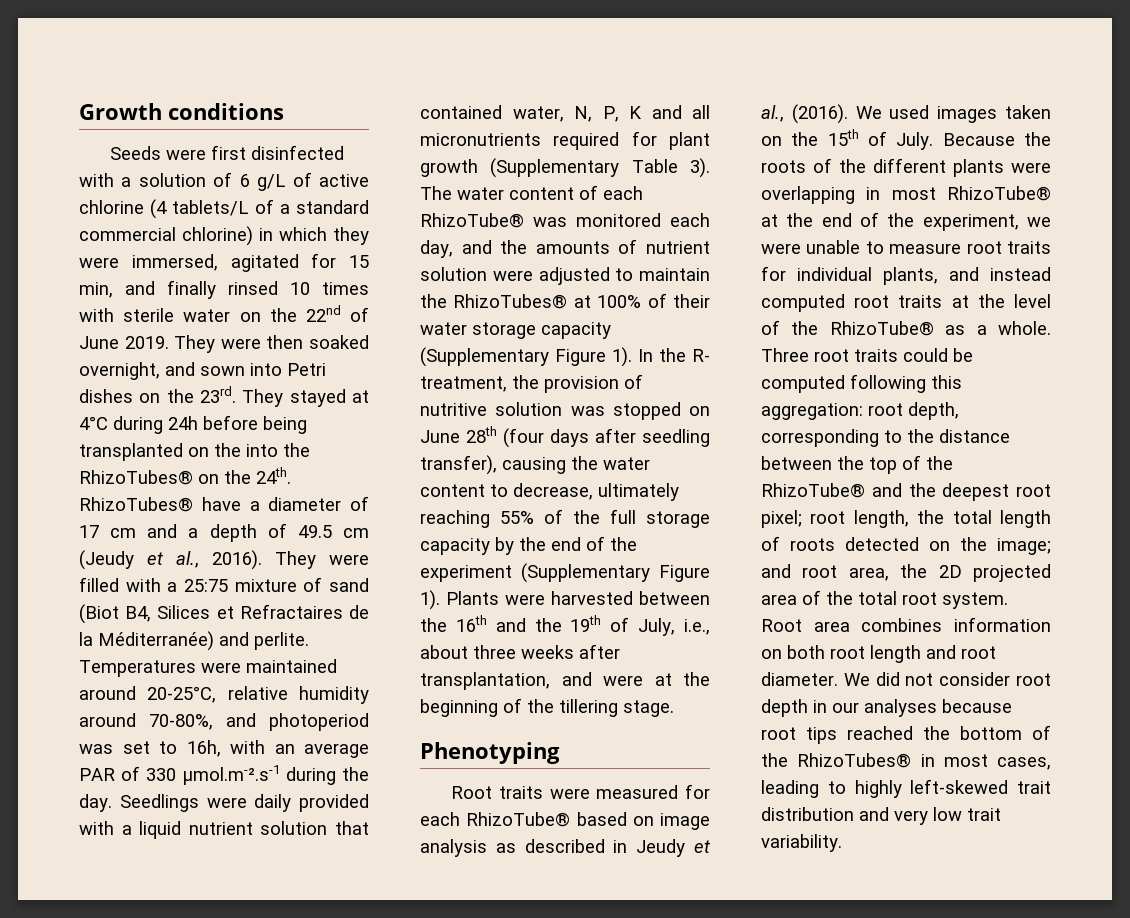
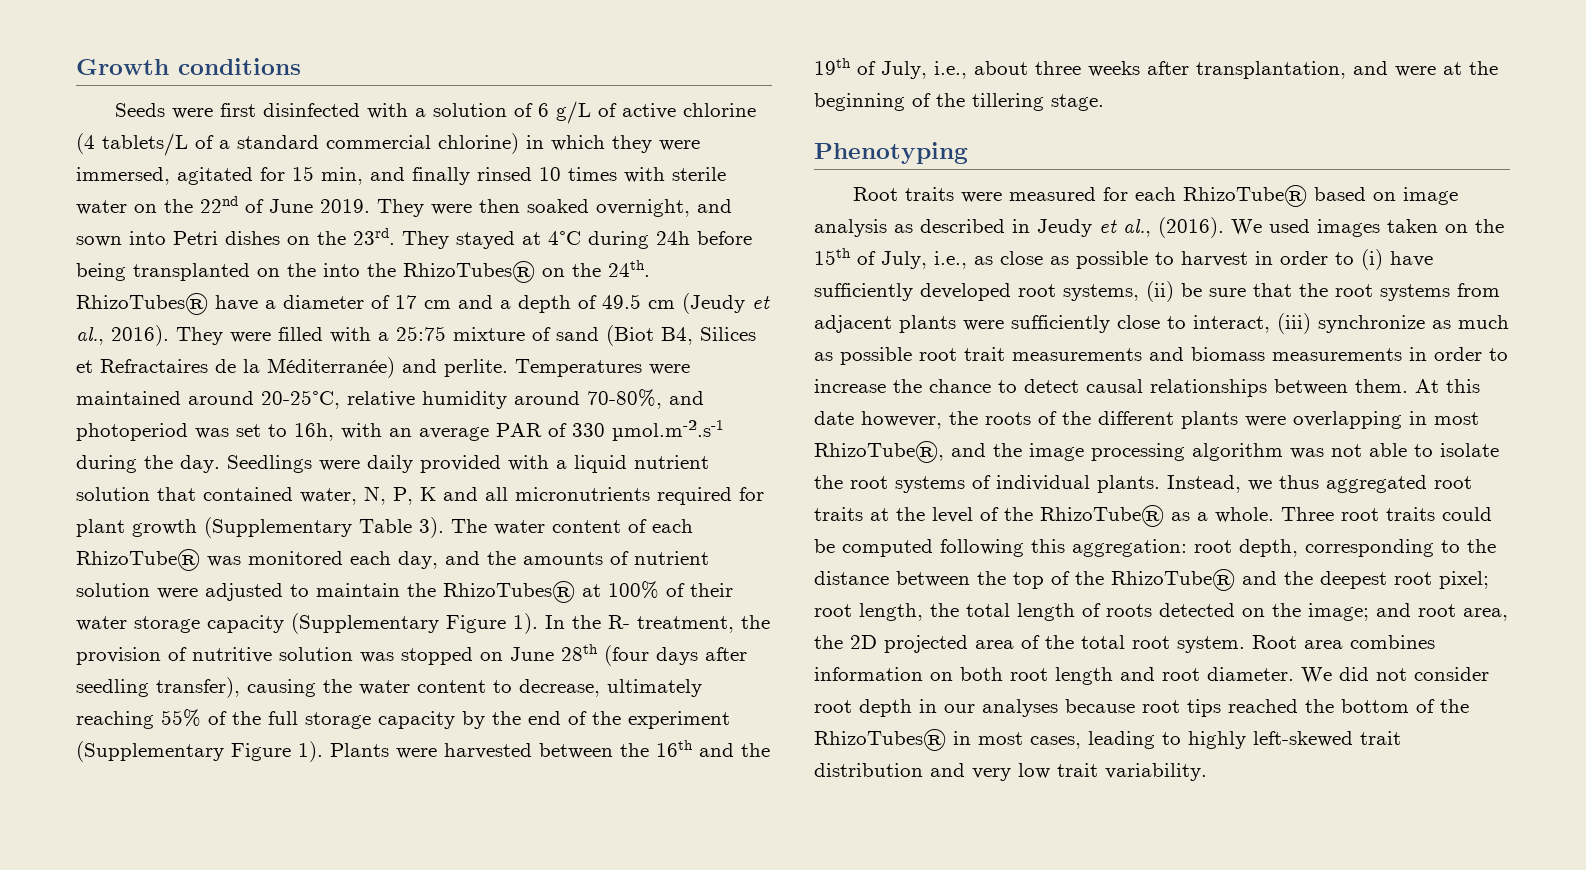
[896,132,1015,150] July. Because -> [881,249,1433,270] [814,281,1500,302] [814,313,1509,334] [814,347,1508,365] [814,379,1480,397] [814,411,942,429] July, i.e., as close as possible to harvest in order to (i) have sufficiently developed root systems, (ii) be sure that the root systems from adjacent plants were sufficiently close to interact, (iii) synchronize as much as possible root trait measurements and biomass measurements in order to increase the chance to detect causal relationships between them. At this date however,
[947,186,1051,201] [761,212,1051,231] [761,240,1051,254] [761,266,1051,285] [761,294,845,312] RhizoTube® at the end of the experiment, we were unable to measure root traits for individual plants, and instead computed -> [814,441,1499,463] [814,475,1427,493] RhizoTube®, and the image processing algorithm was not able to isolate the root systems of individual plants. Instead, we thus aggregated

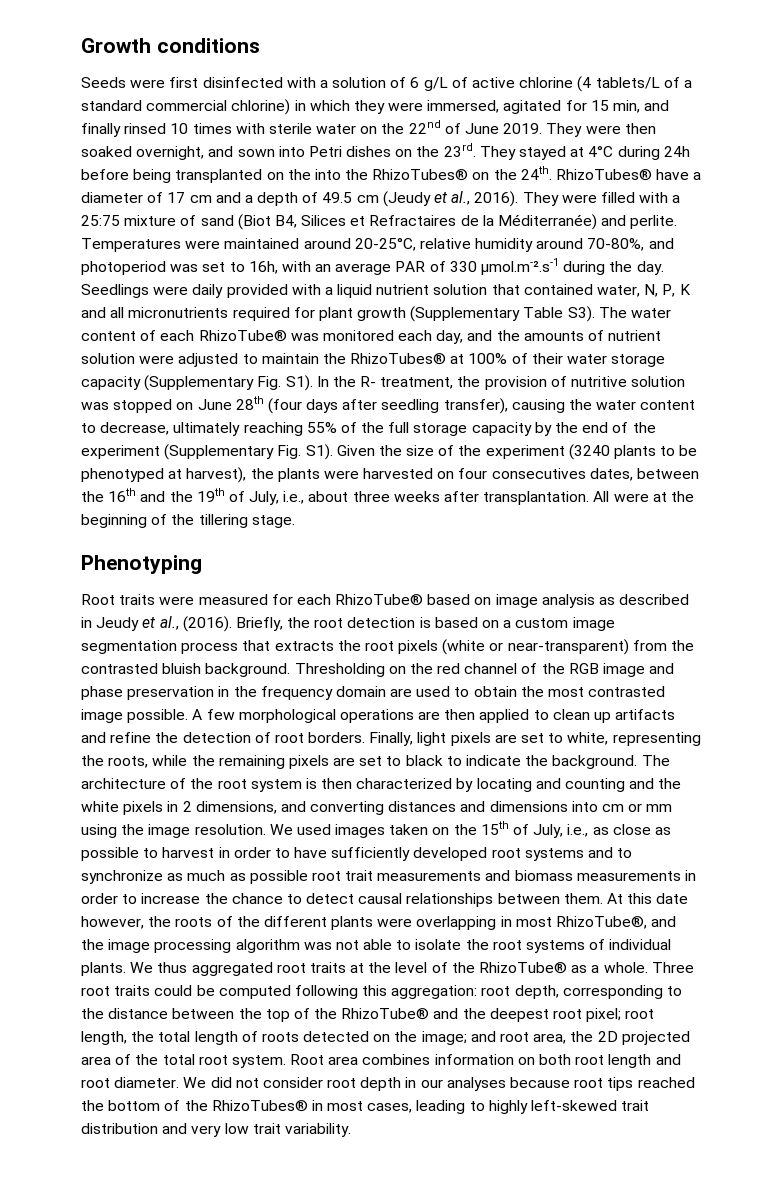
[419,517,444,538] 3). -> [567,306,595,322] S3).
[446,613,538,634] Figure 1). -> [257,375,313,391] Fig. S1).
[231,741,532,762] Figure 1). Plants were harvested -> [277,444,698,460] [81,467,633,483] Fig. S1). Given the size of the experiment (3240 plants to be phenotyped at harvest), the plants were harvested on four consecutives dates,
[1196,61,1388,79] transplantation, and -> [483,491,610,505] transplantation. All
(1224, 227) none -> [235,617,615,631] [81,639,695,655] [81,663,675,677] [81,686,666,700] [81,709,676,723] [81,732,701,746] [81,755,670,769] [81,778,682,792] [81,801,673,815] [81,824,266,838] Briefly, the root detection is based on a custom image segmentation process that extracts the root pixels (white or near-transparent) from the contrasted bluish background. Thresholding on the red channel of the RGB image and phase preservation in the frequency domain are used to obtain the most contrasted image possible. A few morphological operations are then applied to clean up artifacts and refine the detection of root borders. Finally, light pixels are set to white, representing the roots, while the remaining pixels are set to black to indicate the background. The architecture of the root system is then characterized by locating and counting and the white pixels in 2 dimensions, and converting distances and dimensions into cm or mm using the image resolution.
[1361,249,1383,270] (i) -> (290, 853) none
[1063,281,1500,302] [814,313,1311,334] systems, (ii) be sure that the root systems from adjacent plants were sufficiently close to interact, (iii) -> [524,847,633,861] systems and to
[1167,475,1272,493] Instead, we -> [130,962,154,973] We

